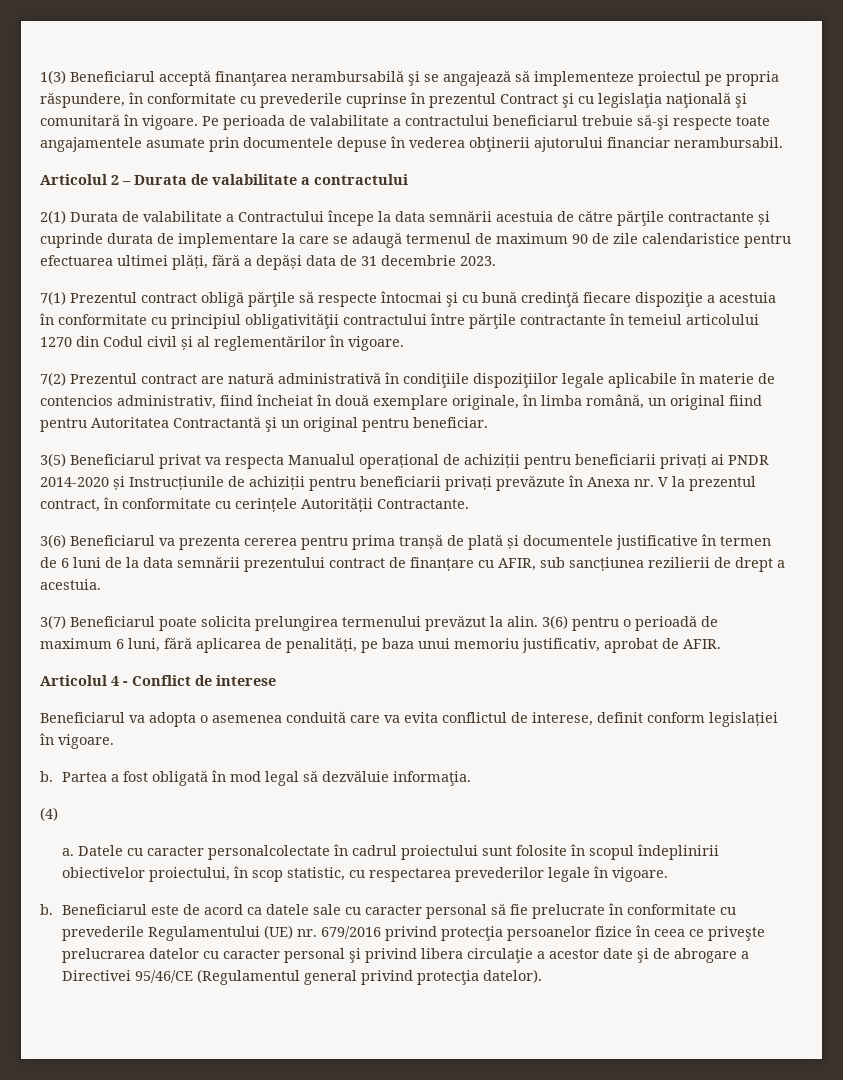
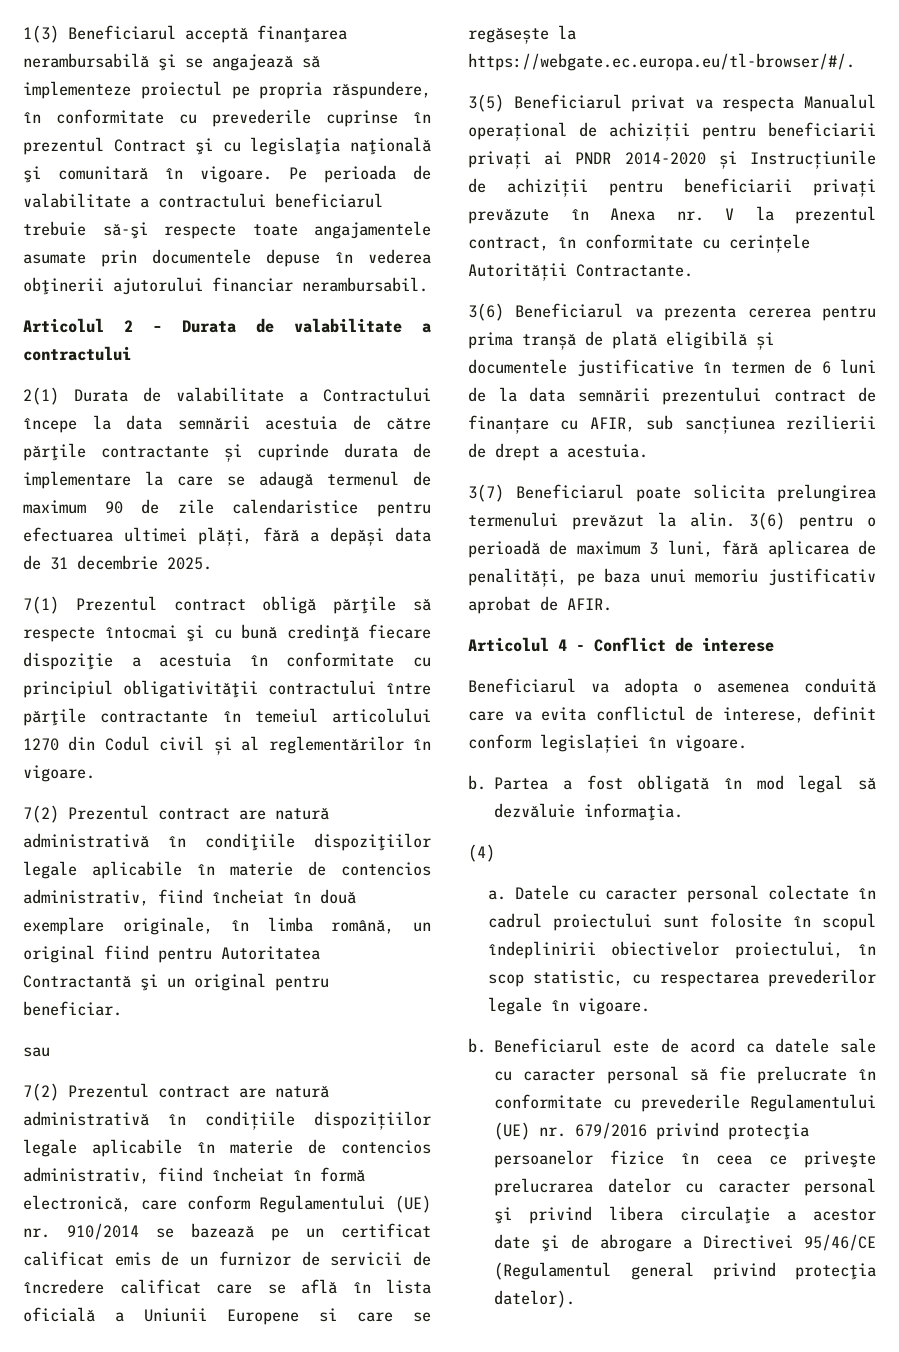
[460,256,496,266] 2023. -> [167,557,212,570] 2025.
(488, 422) none -> [23,1047,50,1057] [23,1083,329,1101] [23,1111,431,1130] [23,1139,431,1157] [23,1167,365,1184] [23,1195,431,1213] [23,1223,431,1241] [23,1251,432,1266] [23,1279,431,1294] [23,1307,431,1325] [468,25,576,44] [468,53,855,71] // sau // 7(2) Prezentul contract are natură administrativă în condițiile dispozițiilor legale aplicabile în materie de contencios administrativ, fiind încheiat în formă electronică, care conform Regulamentului (UE) nr. 910/2014 se bazează pe un certificat calificat emis de un furnizor de servicii de încredere calificat care se află în lista oficială a Uniunii Europene si care se regăsește la https://webgate.ec.europa.eu/tl-browser/#/.
(503, 542) none -> [666,331,747,349] eligibilă
[116,639,124,649] 6 -> [649,542,659,555] 3
[522,638,600,653] justificativ, -> [768,568,876,586] justificativ
[207,845,330,860] personalcolectate -> [686,885,849,903] personal colectate

